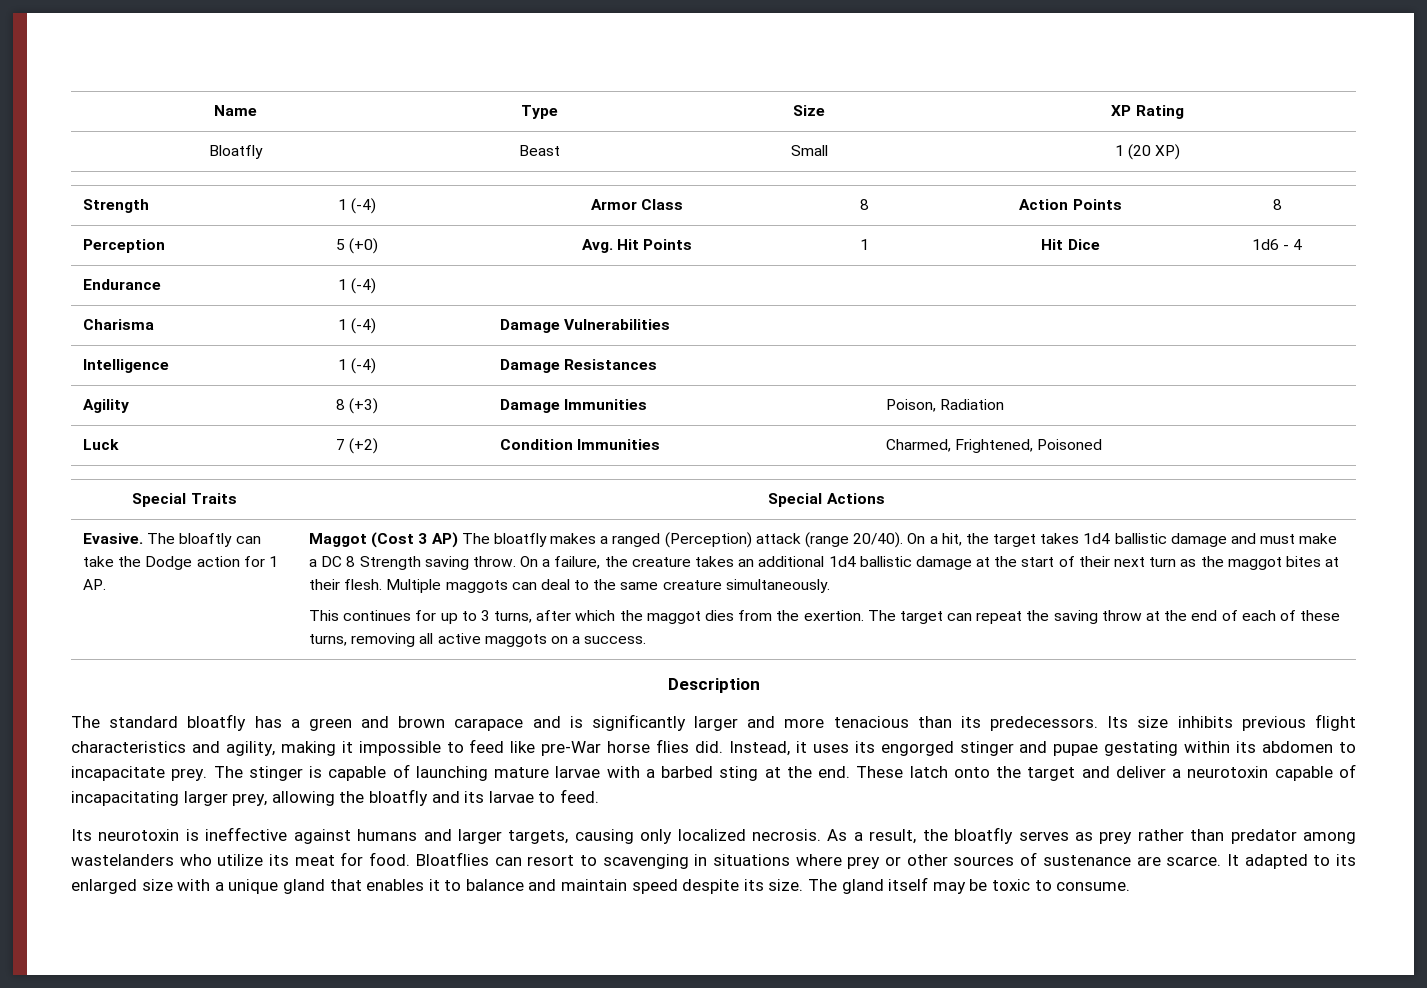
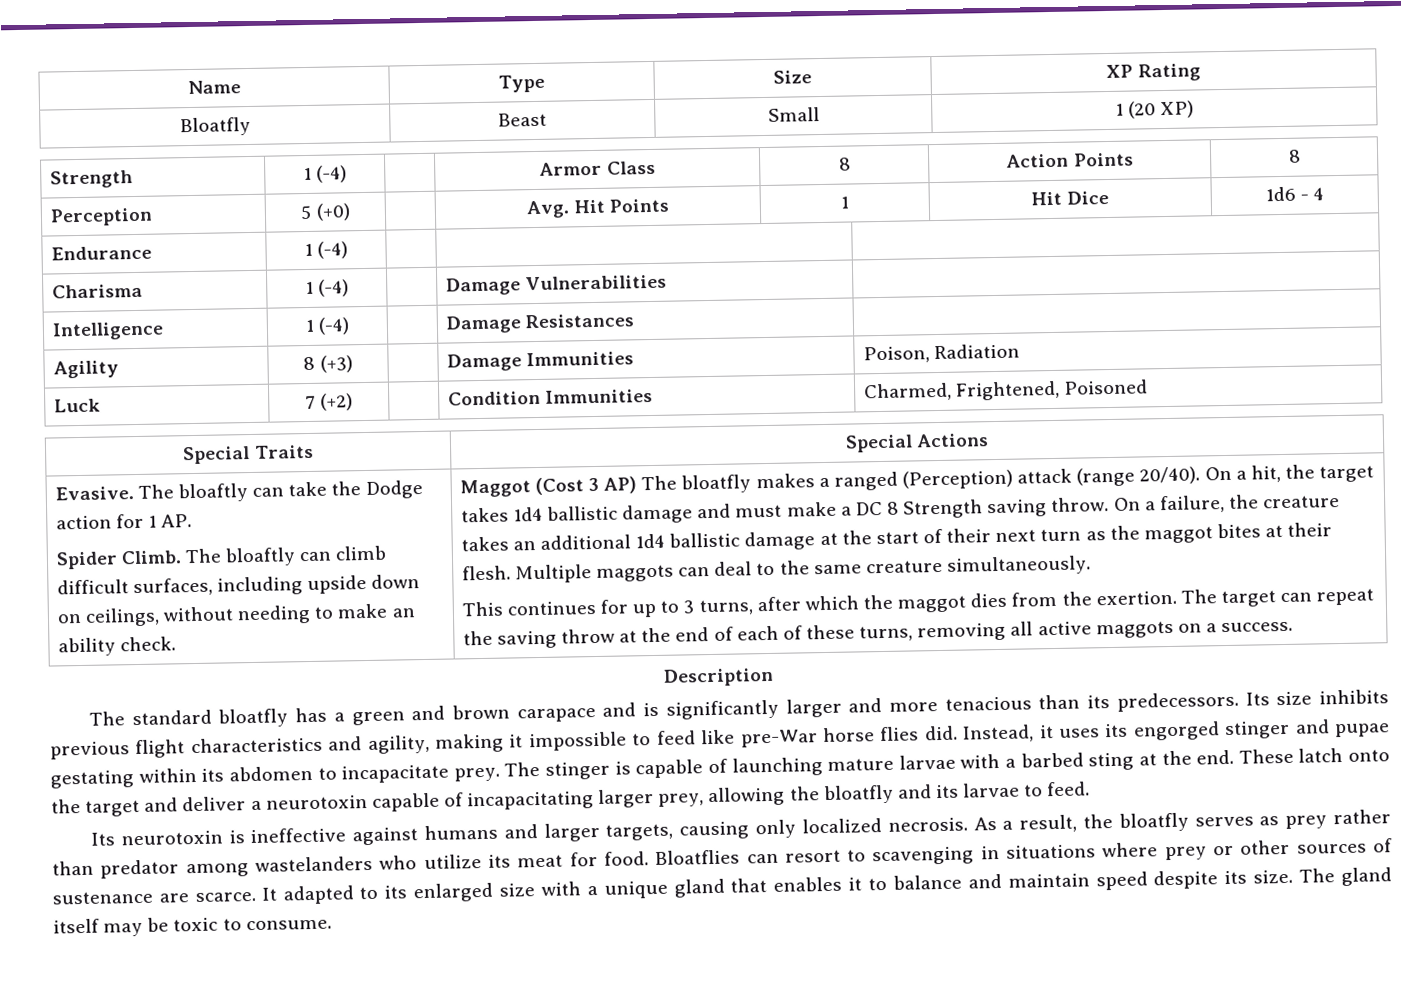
(106, 584) none -> [55,545,387,570] [56,574,421,597] [56,603,415,627] [57,636,176,657] // Spider Climb. The bloaftly can climb difficult surfaces, including upside down on ceilings, without needing to make an ability check.

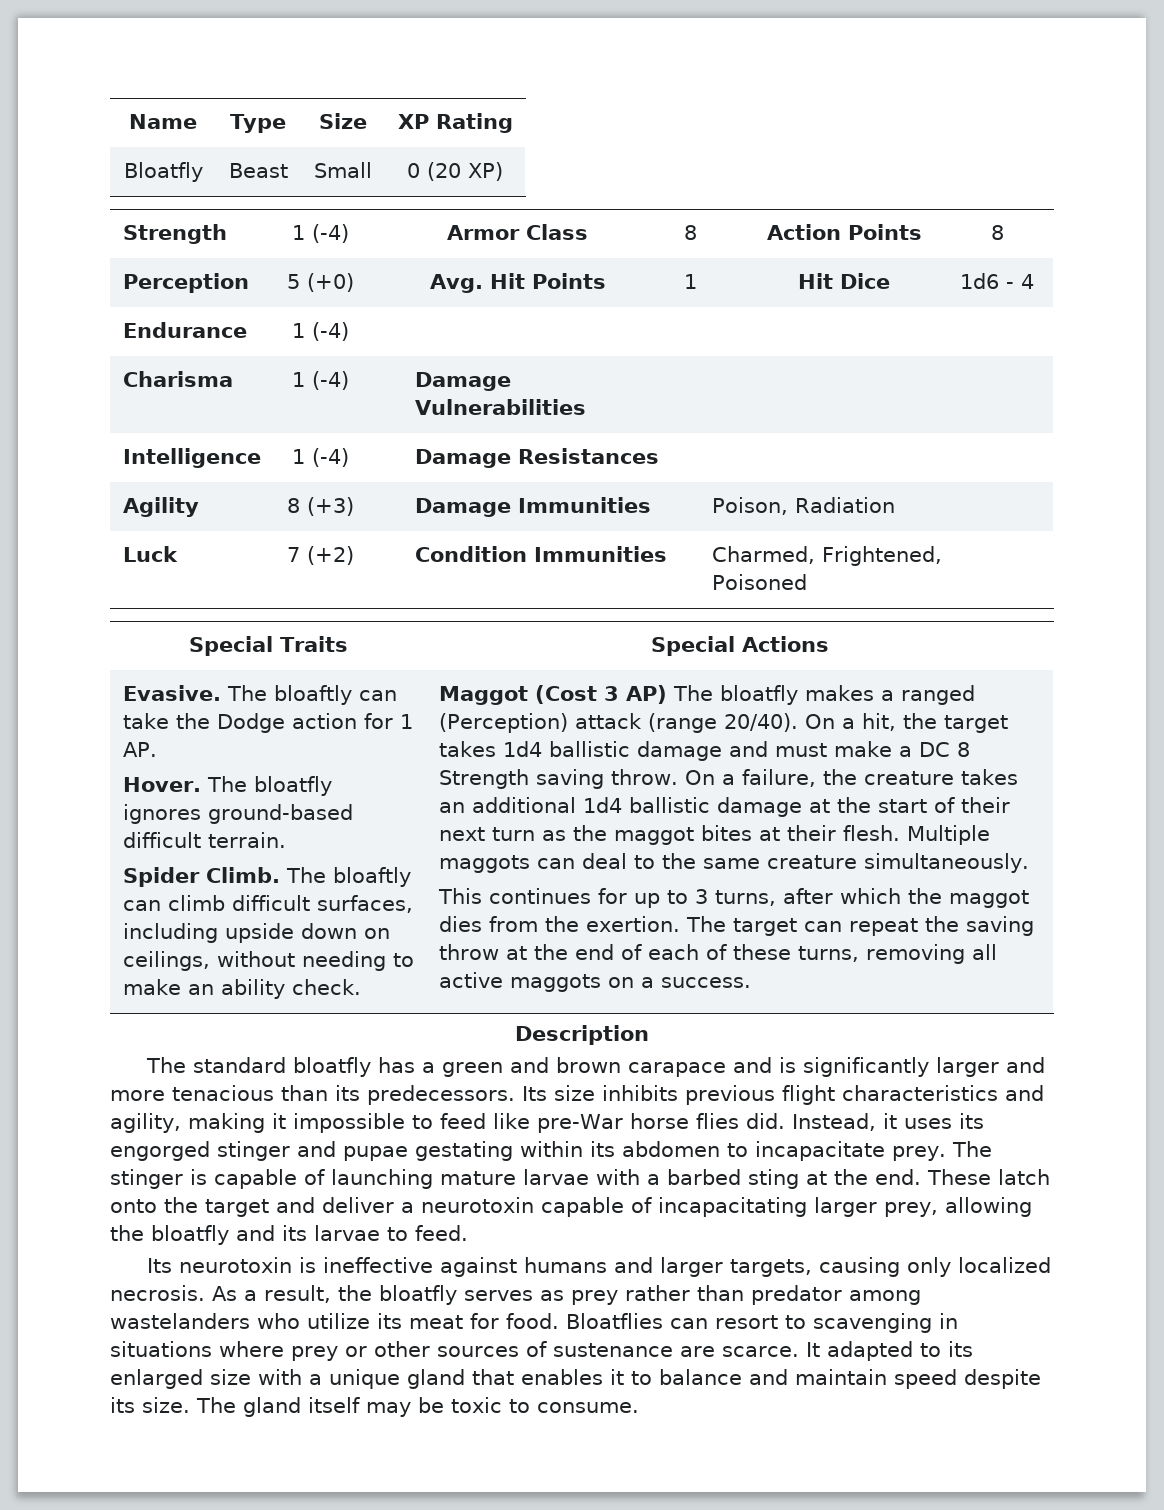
[1114,103,1124,116] 1 -> [407,163,420,178] 0
(193, 521) none -> [122,776,332,796] [122,804,353,824] [122,832,286,848] // Hover. The bloatfly ignores ground-based difficult terrain.

